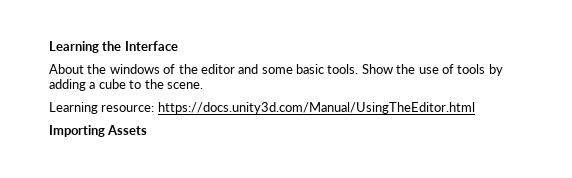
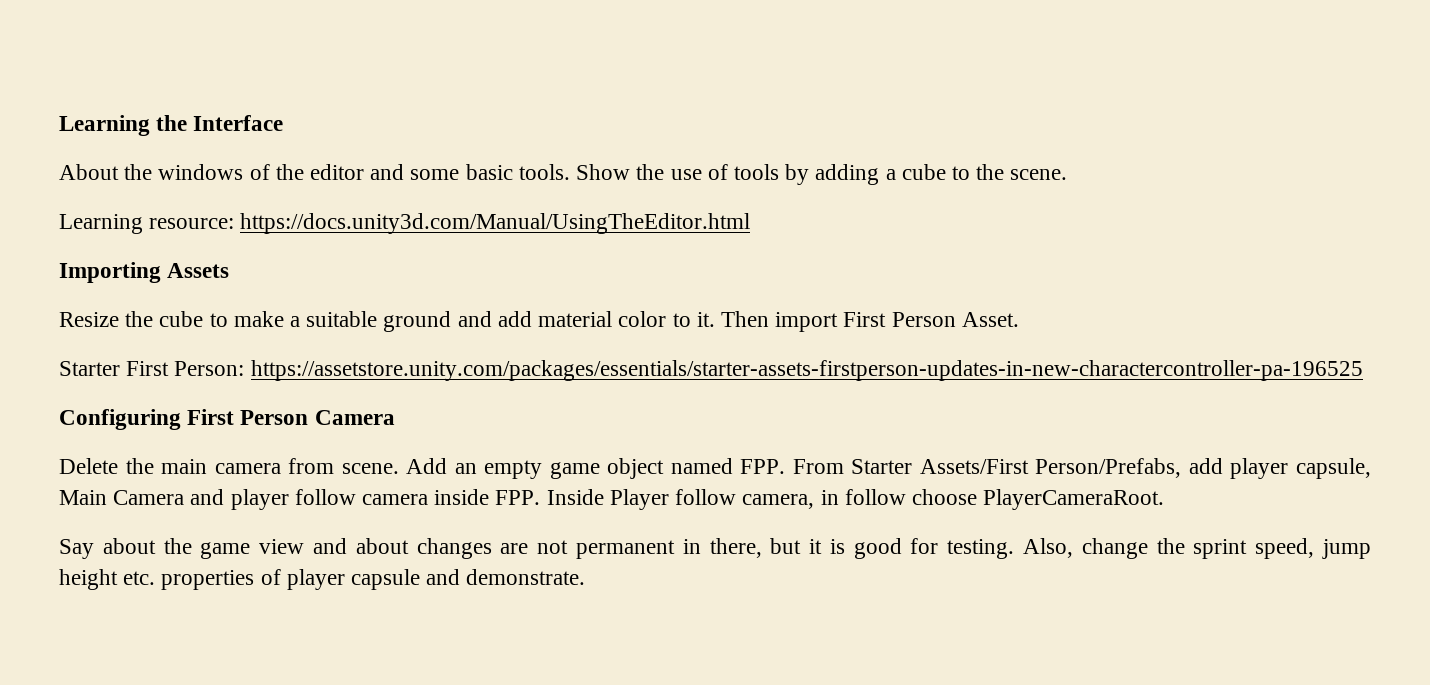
(148, 130) none -> [59,311,1019,332] [59,360,1363,381] [59,409,395,430] [59,458,1371,479] [59,489,1165,510] [59,538,1371,559] [59,569,586,590] // Resize the cube to make a suitable ground and add material color to it. Then import First Person Asset. // Starter First Person: https://assetstore.unity.com/packages/essentials/starter-assets-firstperson-updates-in-new-charactercontroller-pa-196525 // Configuring First Person Camera // Delete the main camera from scene. Add an empty game object named FPP. From Starter Assets/First Person/Prefabs, add player capsule, Main Camera and player follow camera inside FPP. Inside Player follow camera, in follow choose PlayerCameraRoot. // Say about the game view and about changes are not permanent in there, but it is good for testing. Also, change the sprint speed, jump height etc. properties of player capsule and demonstrate.

